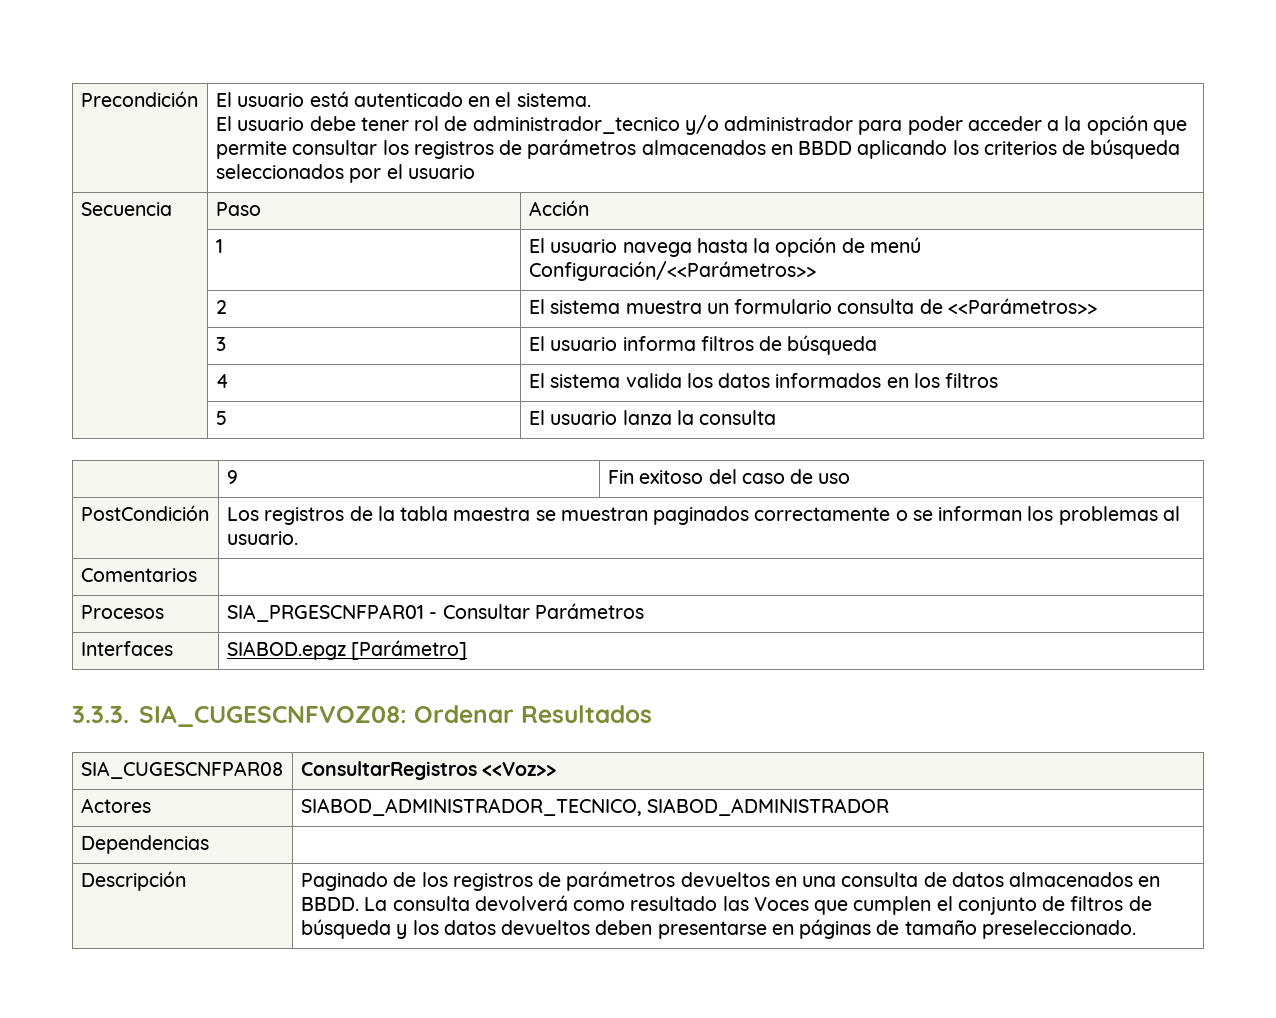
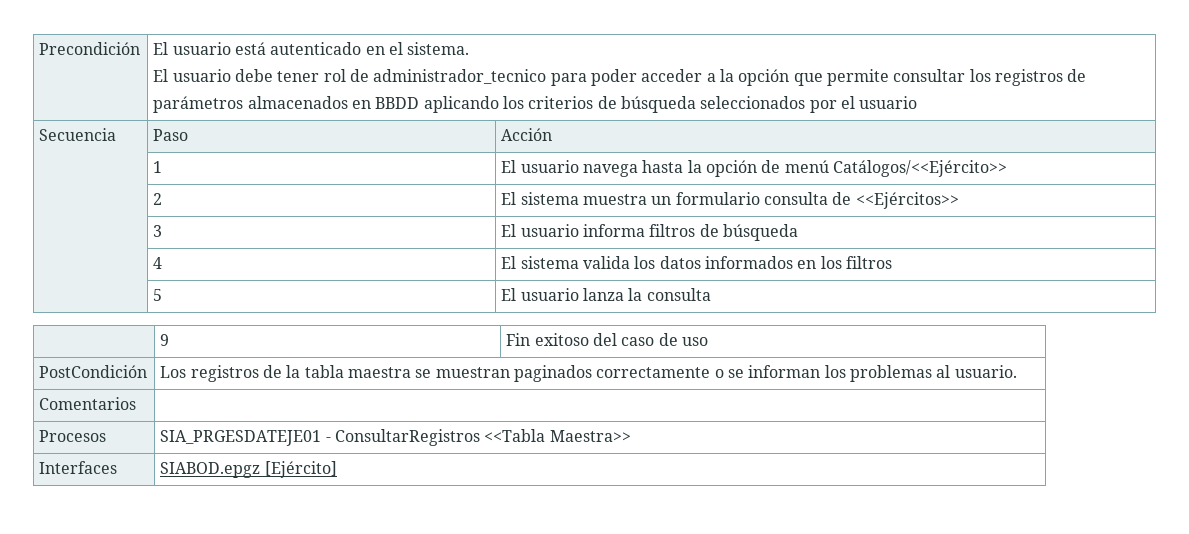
[684,115,854,135] y/o administrador -> (547, 76) none
[528,261,816,281] Configuración/<<Parámetros>> -> [833,160,1008,177] Catálogos/<<Ejército>>
[947,298,1097,314] <<Parámetros>> -> [855,192,959,209] <<Ejércitos>>
[226,603,644,622] [80,641,173,656] [226,640,468,660] [72,705,652,727] [80,761,283,779] [300,761,557,780] [80,798,151,813] [300,798,890,816] [80,835,209,854] [80,871,186,891] [300,871,1161,891] [300,895,1152,915] [300,919,1136,939] SIA_PRGESCNFPAR01 - Consultar Parámetros // Interfaces | SIABOD.epgz [Parámetro] // 3.3.3. SIA_CUGESCNFVOZ08: Ordenar Resultados // SIA_CUGESCNFPAR08 | ConsultarRegistros <<Voz>> // Actores | SIABOD_ADMINISTRADOR_TECNICO, SIABOD_ADMINISTRADOR // Dependencias | // Descripción | Paginado de los registros de parámetros devueltos en una consulta de datos almacenados en BBDD. La consulta devolverá como resultado las Voces que cumplen el conjunto de filtros de búsqueda y los datos devueltos deben presentarse en páginas de tamaño preseleccionado. -> [160,429,631,446] [39,461,118,474] [160,461,337,478] SIA_PRGESDATEJE01 - ConsultarRegistros <<Tabla Maestra>> // Interfaces | SIABOD.epgz [Ejército]

